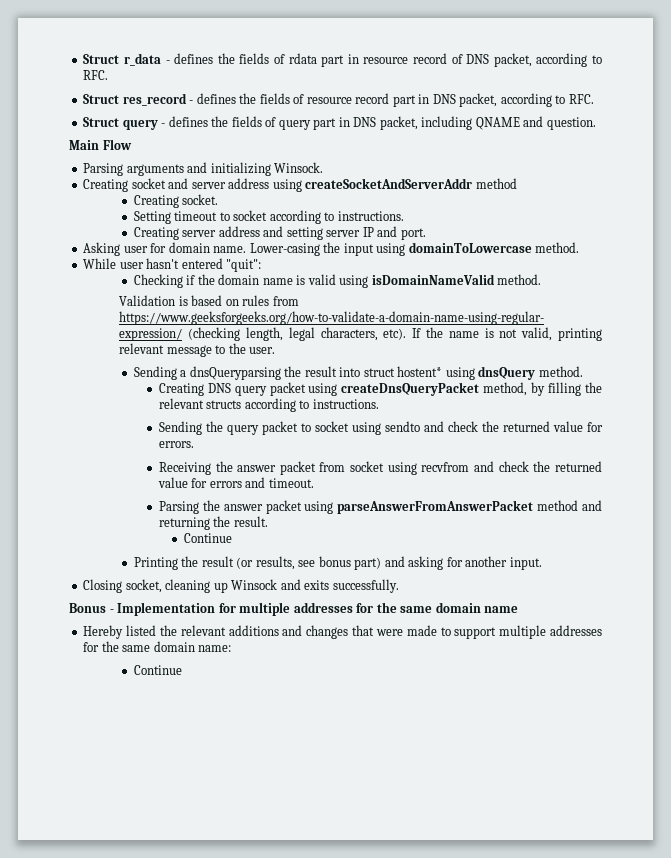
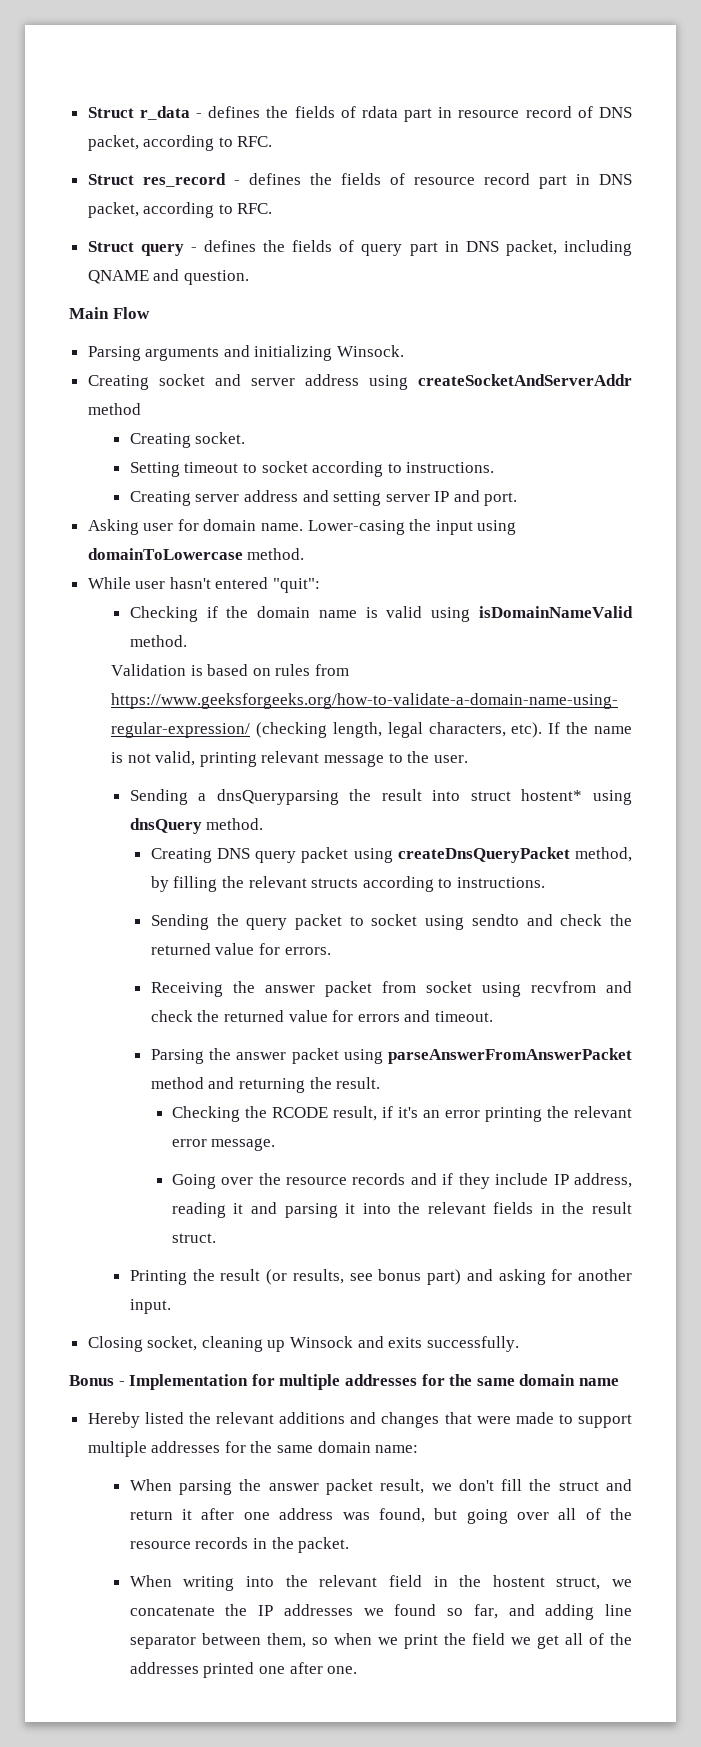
[184,533,233,543] Continue -> [171,1106,632,1122] [171,1138,276,1151] [171,1173,632,1189] [171,1202,632,1218] [171,1233,216,1243] Checking the RCODE result, if it's an error printing the relevant error message. // Going over the resource records and if they include IP address, reading it and parsing it into the relevant fields in the result struct.
[133,665,182,675] Continue -> [129,1479,632,1495] [129,1508,632,1524] [129,1537,350,1553] [129,1575,632,1591] [129,1604,632,1620] [129,1633,633,1649] [129,1662,358,1678] When parsing the answer packet result, we don't fill the struct and return it after one address was found, but going over all of the resource records in the packet. // When writing into the relevant field in the hostent struct, we concatenate the IP addresses we found so far, and adding line separator between them, so when we print the field we get all of the addresses printed one after one.

